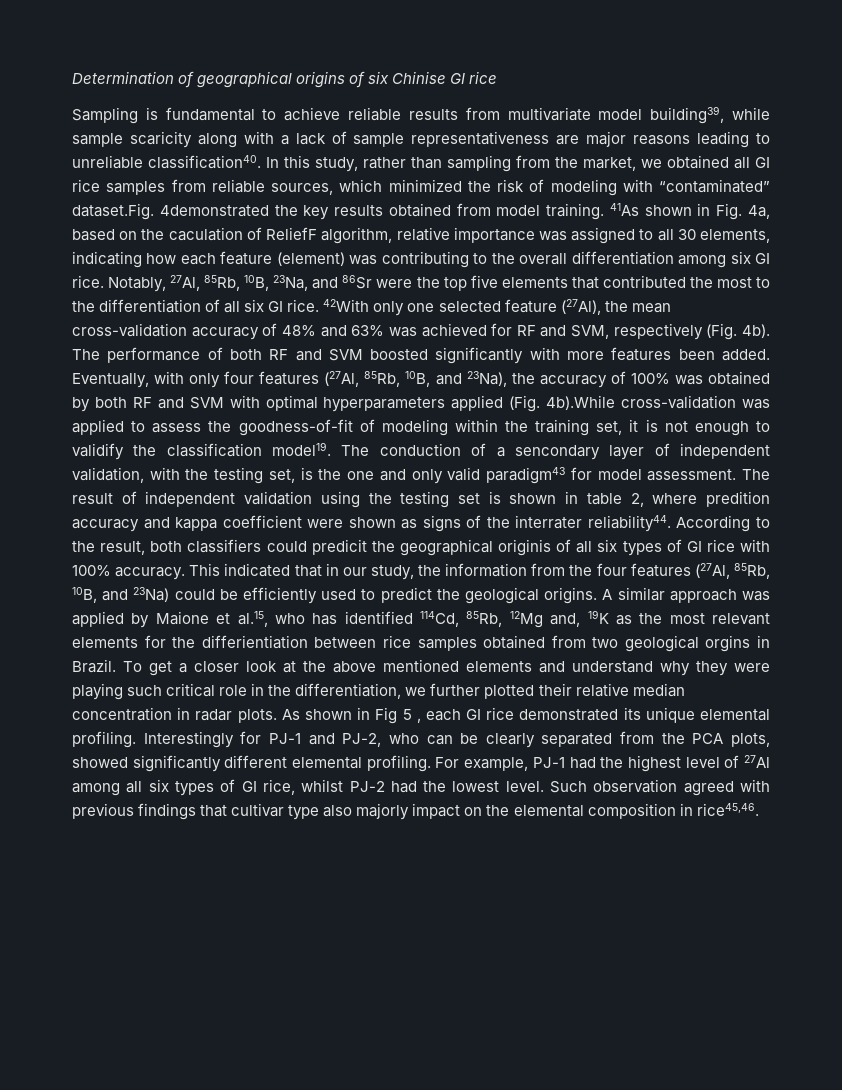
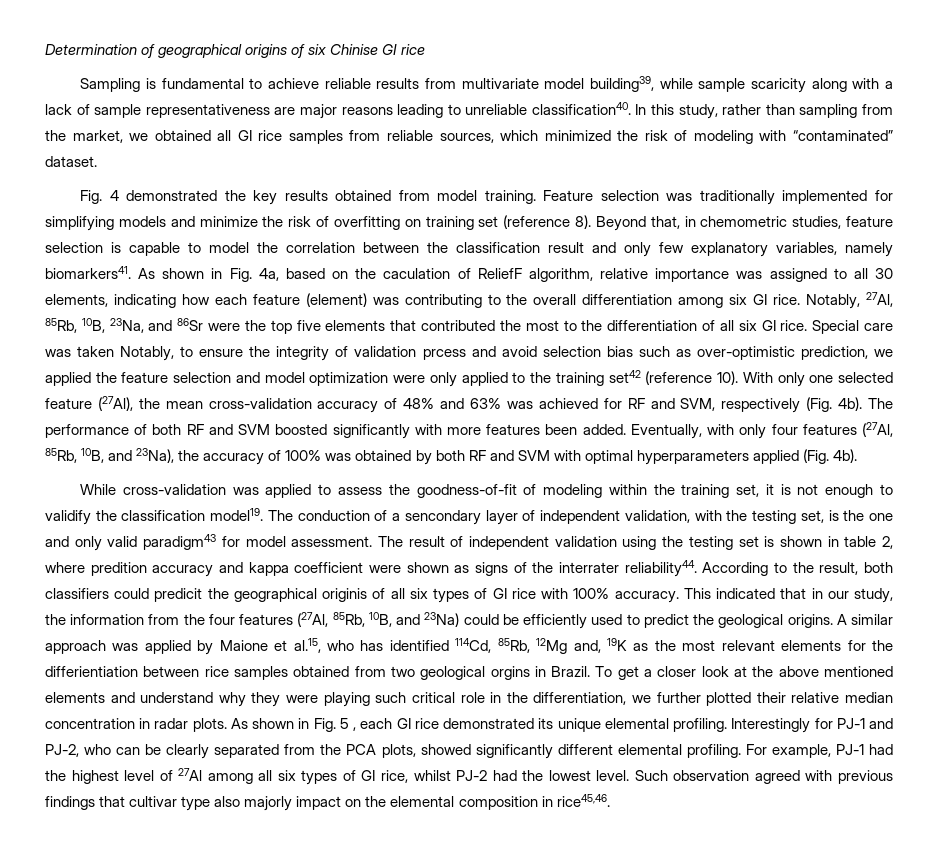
[72,203,269,220] dataset.Fig. 4demonstrated -> [45,156,97,167] [80,190,218,204] dataset. // Fig. 4 demonstrated
[609,203,639,216] 41As -> [543,190,893,205] [45,215,894,231] [45,242,893,257] [45,266,156,279] Feature selection was traditionally implemented for simplifying models and minimize the risk of overfitting on training set (reference 8). Beyond that, in chemometric studies, feature selection is capable to model the correlation between the classification result and only few explanatory variables, namely biomarkers41. As
[323,299,370,312] 42With -> [812,320,894,334] [45,346,893,361] [45,370,773,387] Special care was taken Notably, to ensure the integrity of validation prcess and avoid selection bias such as over-optimistic prediction, we applied the feature selection and model optimization were only applied to the training set42 (reference 10). With
[546,395,616,410] 4b).While -> [832,449,857,463] [80,484,117,495] 4b). // While
[375,707,398,724] Fig -> [313,718,336,732] Fig.

